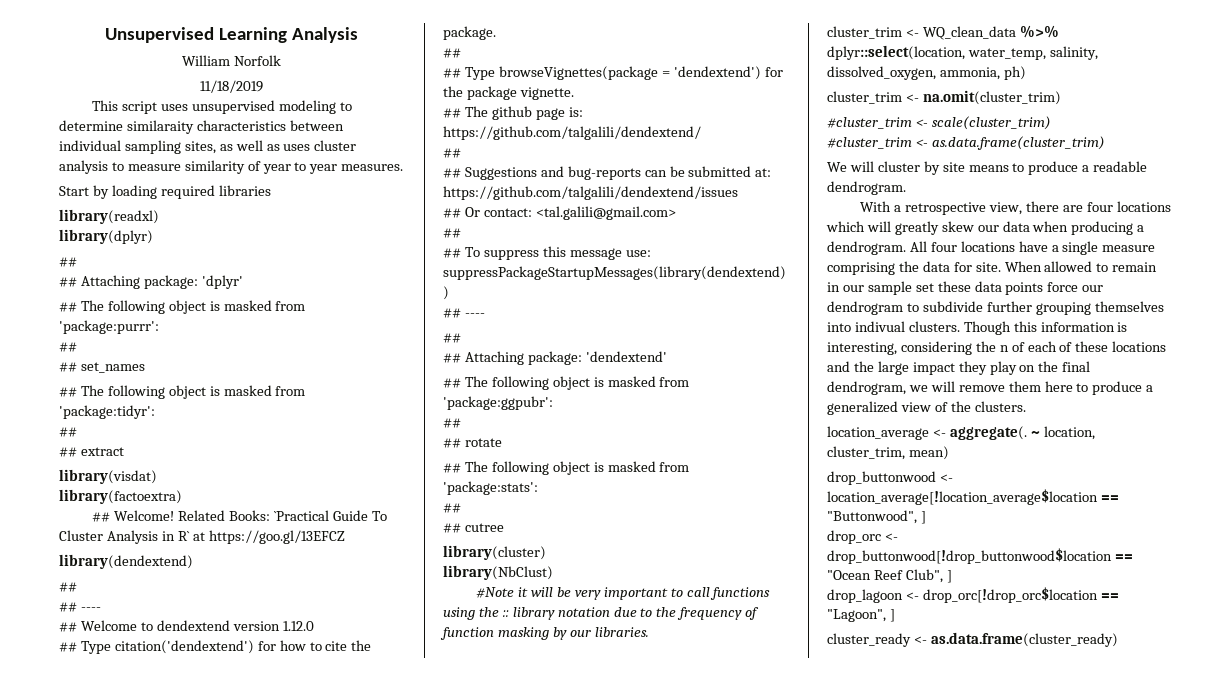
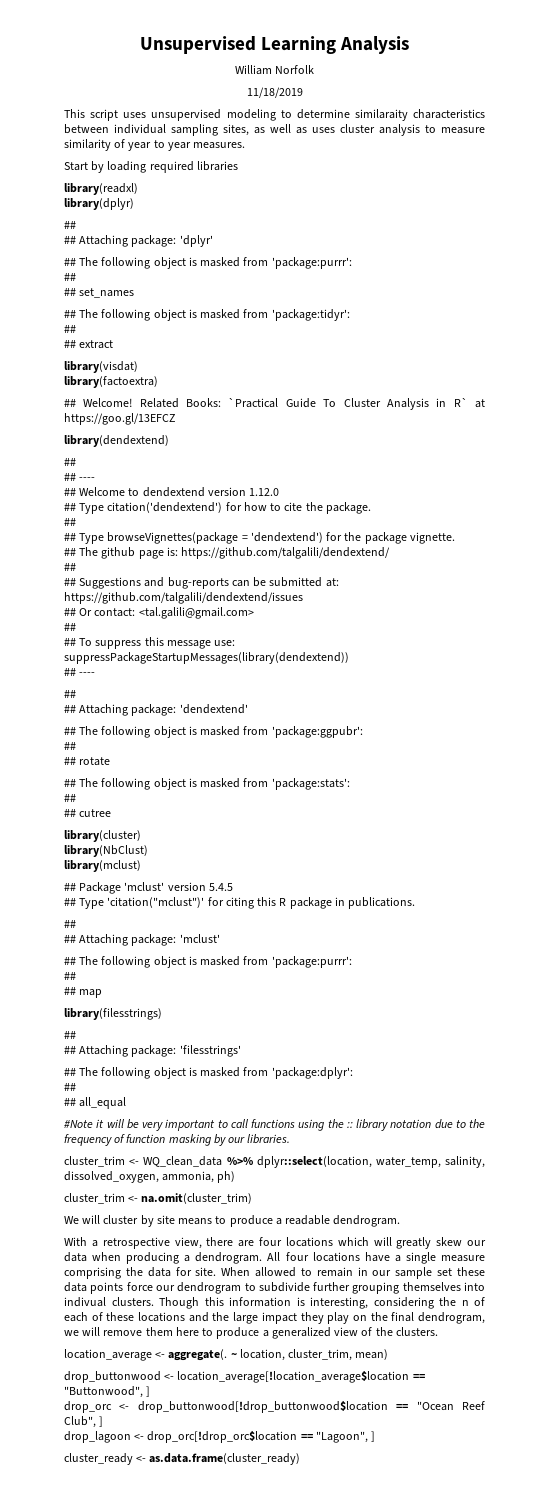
(553, 572) none -> [64,860,141,872] [64,882,233,894] [64,897,416,909] [64,920,76,928] [64,934,220,946] [64,956,352,968] [64,972,76,980] [64,987,103,998] [64,1008,162,1020] [64,1031,76,1039] [64,1045,241,1057] [64,1067,353,1079] [64,1083,76,1091] [64,1097,127,1109] // library(mclust) // ## Package 'mclust' version 5.4.5 // ## Type 'citation("mclust")' for citing this R package in publications. // ## // ## Attaching package: 'mclust' // ## The following object is masked from 'package:purrr': // ## // ## map // library(filesstrings) // ## // ## Attaching package: 'filesstrings' // ## The following object is masked from 'package:dplyr': // ## // ## all_equal
[827,116,1051,130] [827,136,1105,150] // #cluster_trim <- scale(cluster_trim) // #cluster_trim <- as.data.frame(cluster_trim) -> (253, 1198) none

